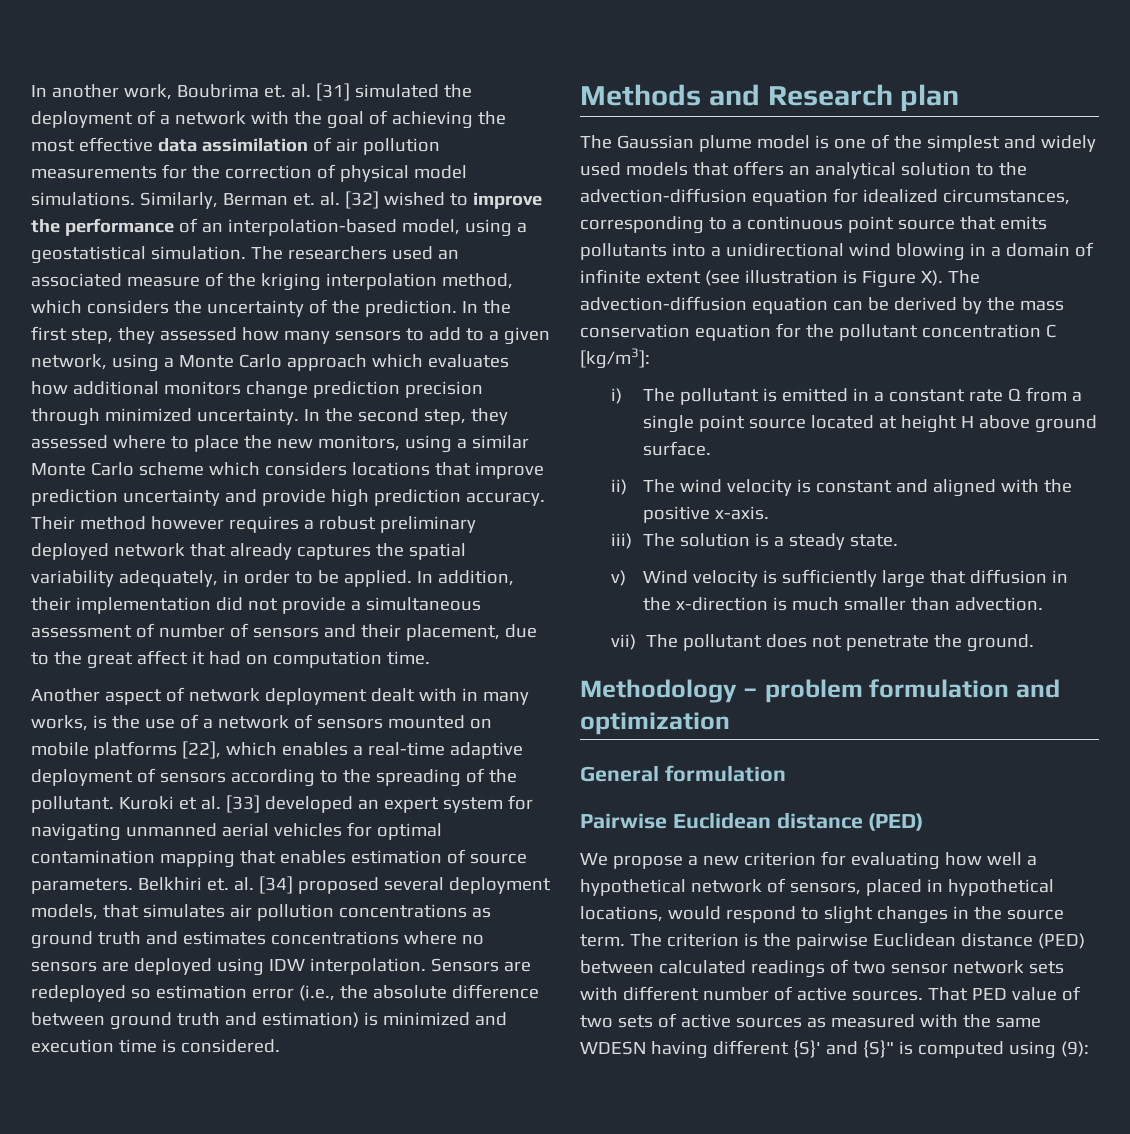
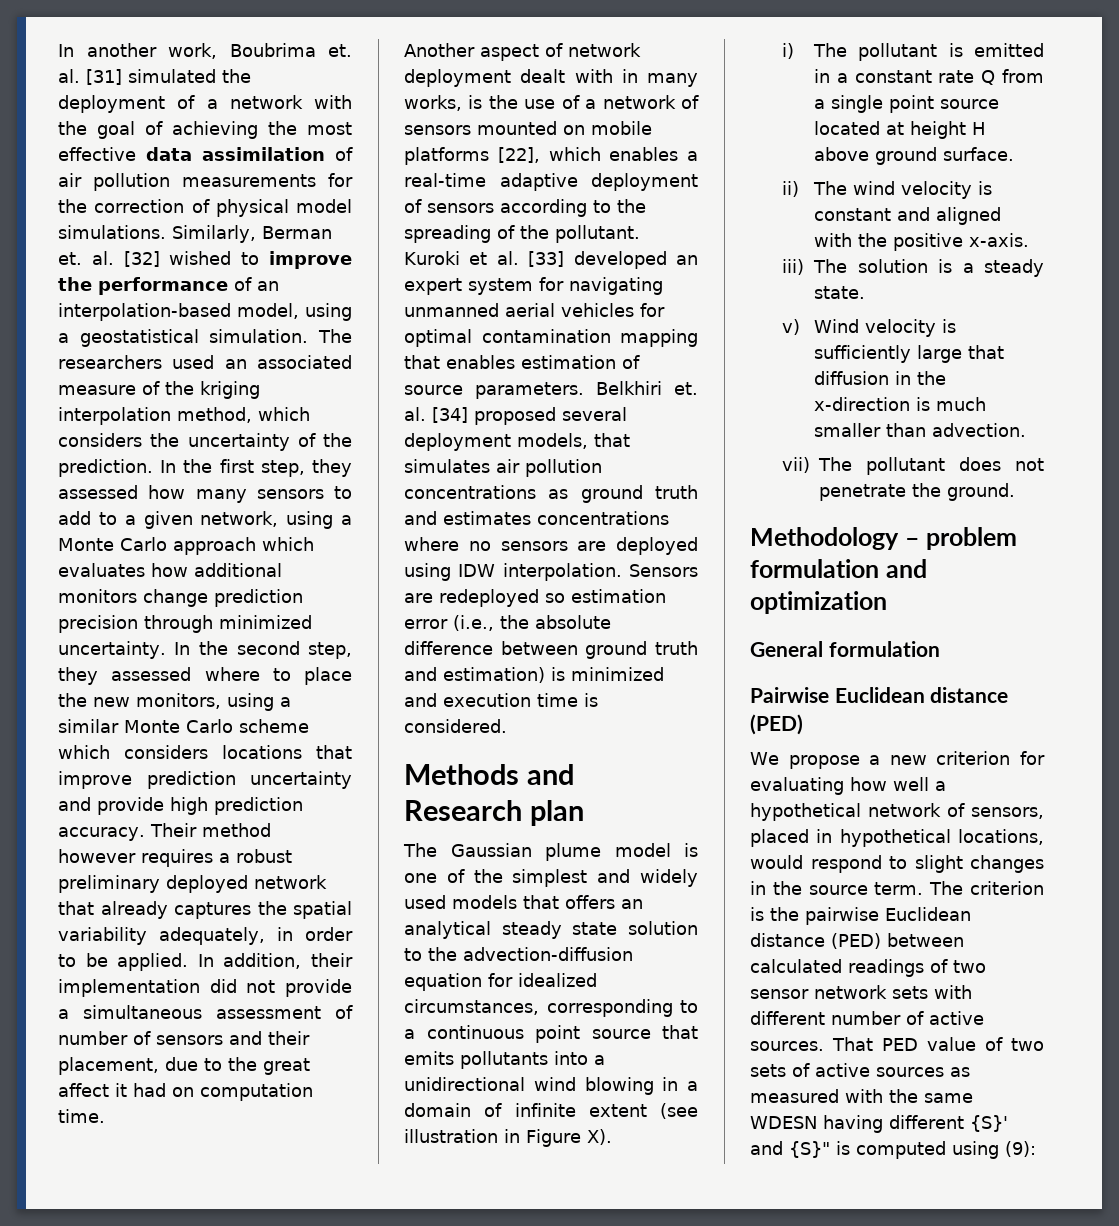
(896, 170) none -> [501,921,618,939] steady state
[842,270,857,284] is -> [504,1129,520,1143] in
[947,270,980,284] [580,296,1064,314] [580,323,1056,341] [580,348,650,369] The advection-diffusion equation can be derived by the mass conservation equation for the pollutant concentration C [kg/m3]: -> (612, 1137) none

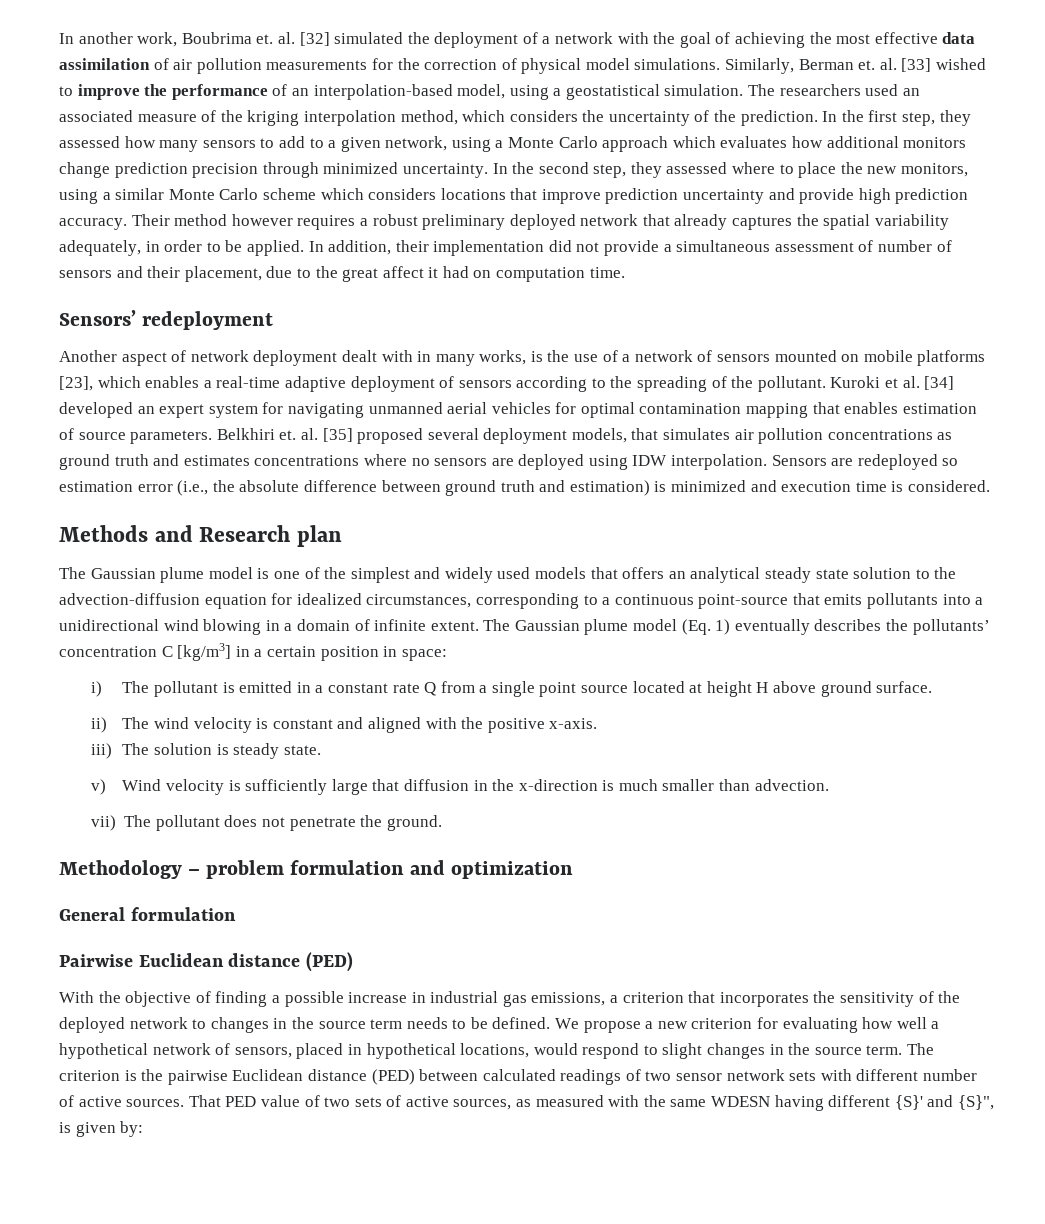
[86,69,122,85] [31] -> [299,32,330,46] [32]
[123,251,160,267] [32] -> [901,58,932,72] [33]
(105, 1116) none -> [59,310,274,330] // Sensors’ redeployment
[497,147,540,163] [22], -> [59,376,93,391] [23],
[528,251,565,267] [33] -> [924,376,955,390] [34]
[432,407,468,423] [34] -> [322,428,353,442] [35]
[535,1025,651,1043] point source -> [698,594,789,609] point-source
[588,1103,698,1119] [404,1129,612,1147] extent (see illustration in Figure X). -> [430,619,990,635] [59,643,447,661] extent. The Gaussian plume model (Eq. 1) eventually describes the pollutants’ concentration C [kg/m3] in a certain position in space:
[962,263,974,273] a -> (229, 749) none
(803, 724) none -> [59,991,961,1007] [59,1017,551,1033] With the objective of finding a possible increase in industrial gas emissions, a criterion that incorporates the sensitivity of the deployed network to changes in the source term needs to be defined.
[876,1067,944,1077] sources -> [453,1099,512,1110] sources,
[789,1141,1036,1159] {S}" is computed using (9): -> [957,1095,994,1110] [59,1121,144,1137] {S}", is given by:

